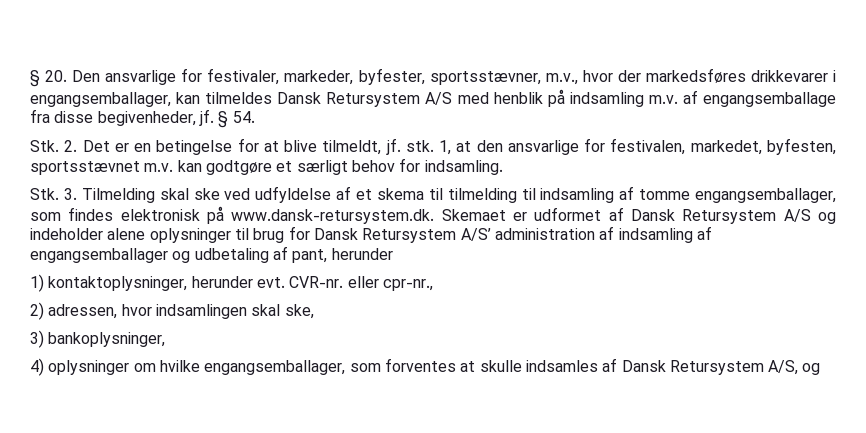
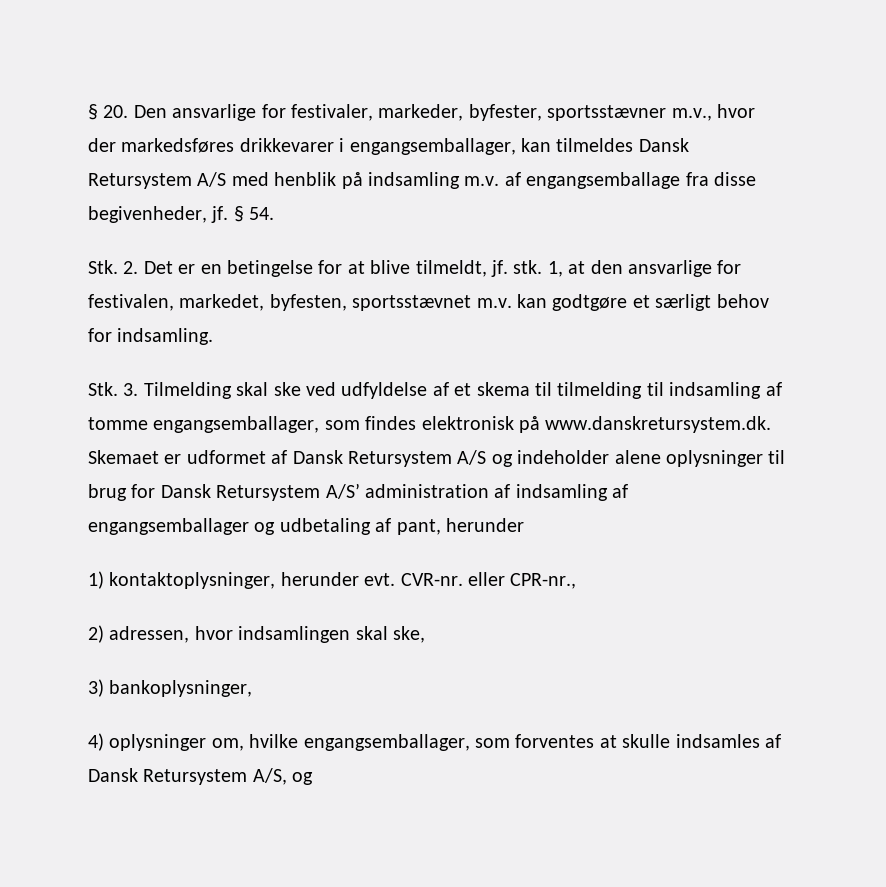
[429,71,541,85] sportsstævner, -> [547,105,667,121] sportsstævner
[231,209,435,224] www.dansk-retursystem.dk. -> [545,416,772,433] www.danskretursystem.dk.
[382,279,433,291] cpr-nr., -> [510,573,577,589] CPR-nr.,
[133,363,156,372] om -> [211,738,244,751] om,

